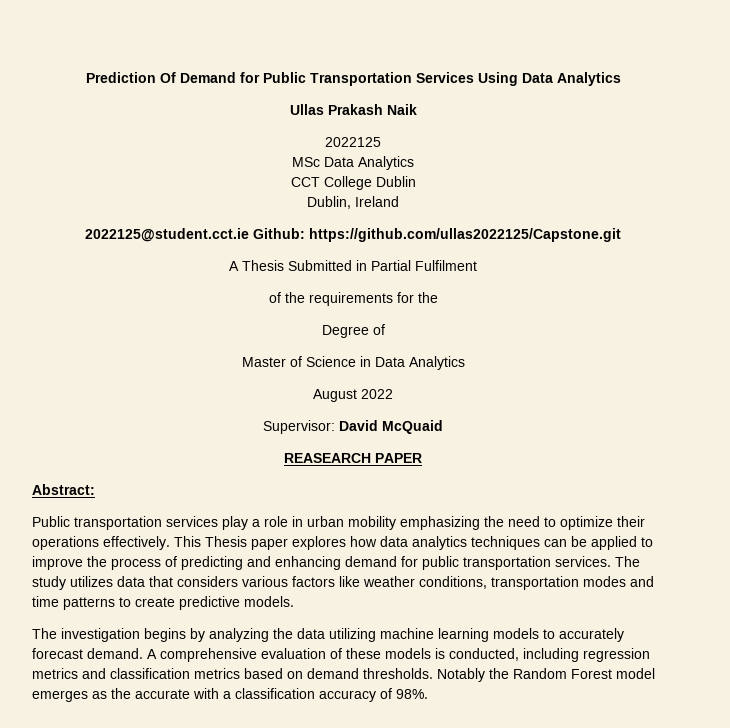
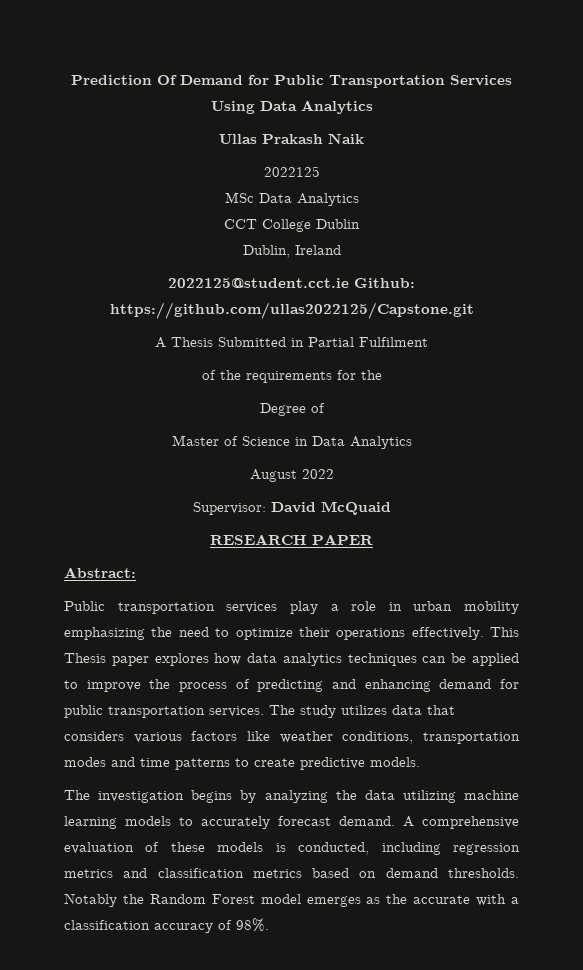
[284,453,371,463] REASEARCH -> [210,534,307,545] RESEARCH

